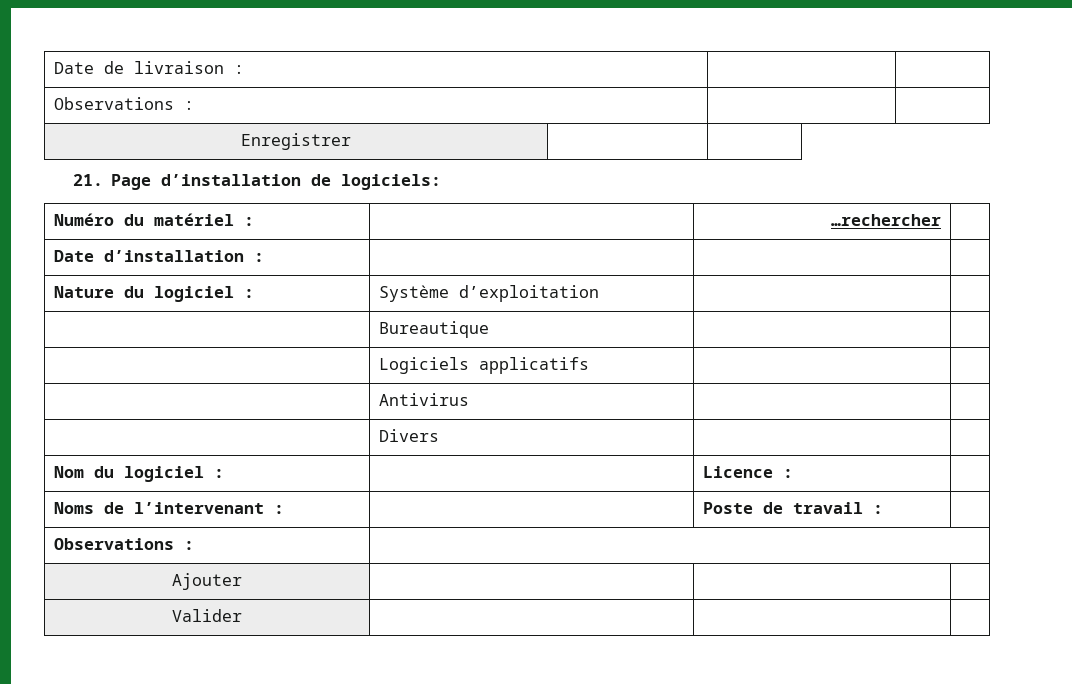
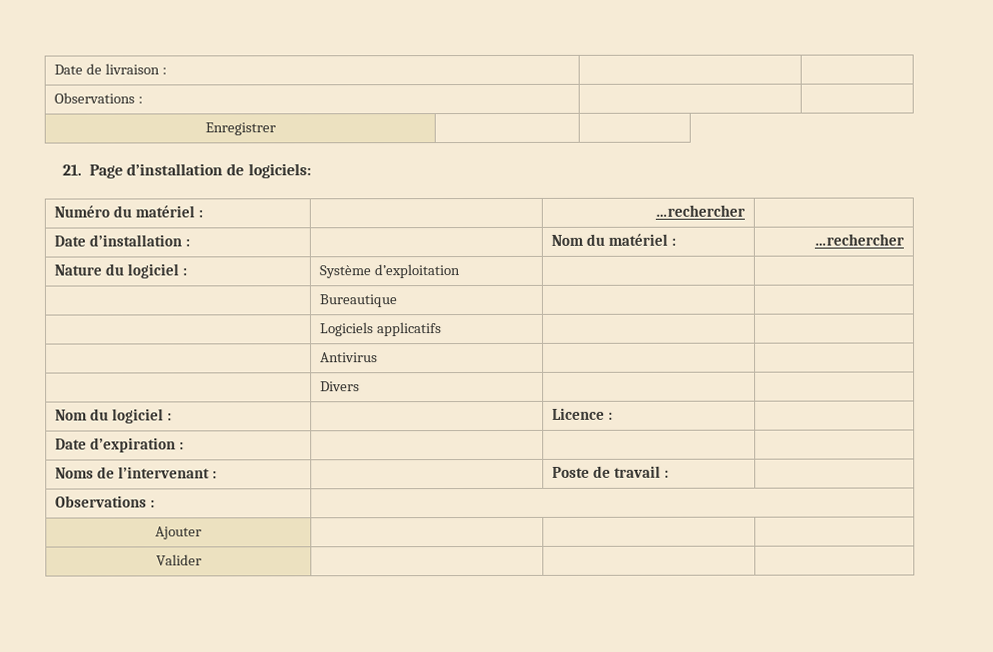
(264, 257) | -> [551,233,676,246] [813,233,904,246] Nom du matériel : | …rechercher
(793, 473) none -> [55,437,185,453] // Date d’expiration : | | |

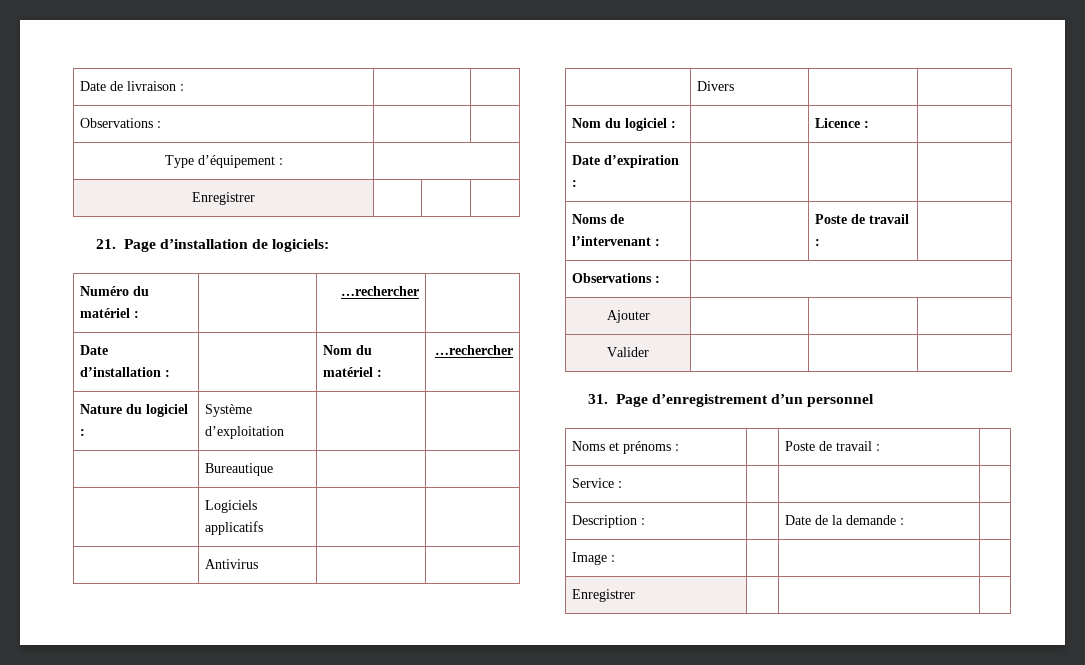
[204,122,276,136] // Enregistrer | | -> [164,155,283,168] [192,192,255,205] // Type d’équipement : | // Enregistrer | | |
(202, 560) none -> [587,394,875,407] [572,441,680,454] [785,441,881,451] [572,478,623,488] [572,515,646,528] [785,515,905,525] [572,552,616,565] [572,589,636,602] // 31. Page d’enregistrement d’un personnel // Noms et prénoms : | | Poste de travail : | // Service : | | | // Description : | | Date de la demande : | // Image : | | | // Enregistrer | | |

